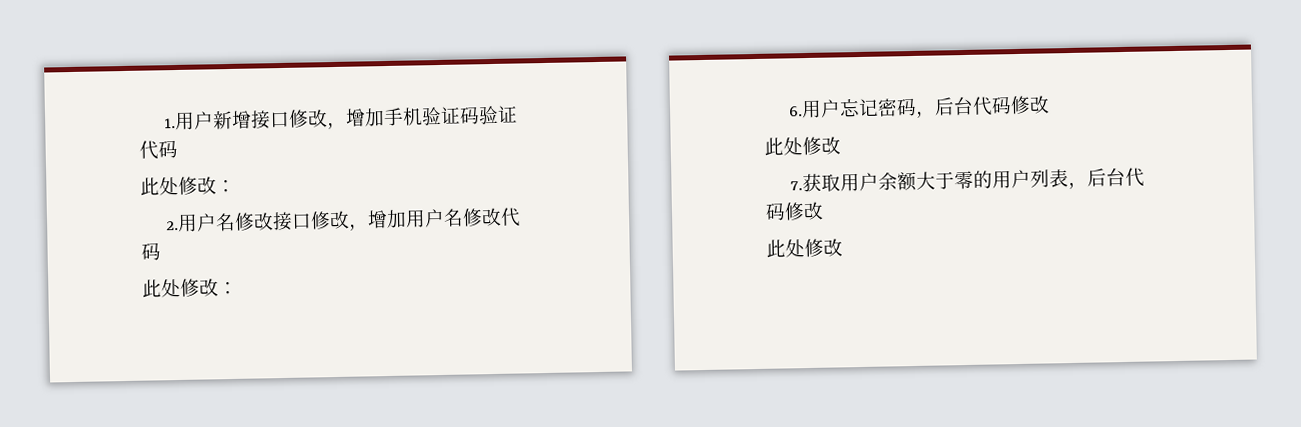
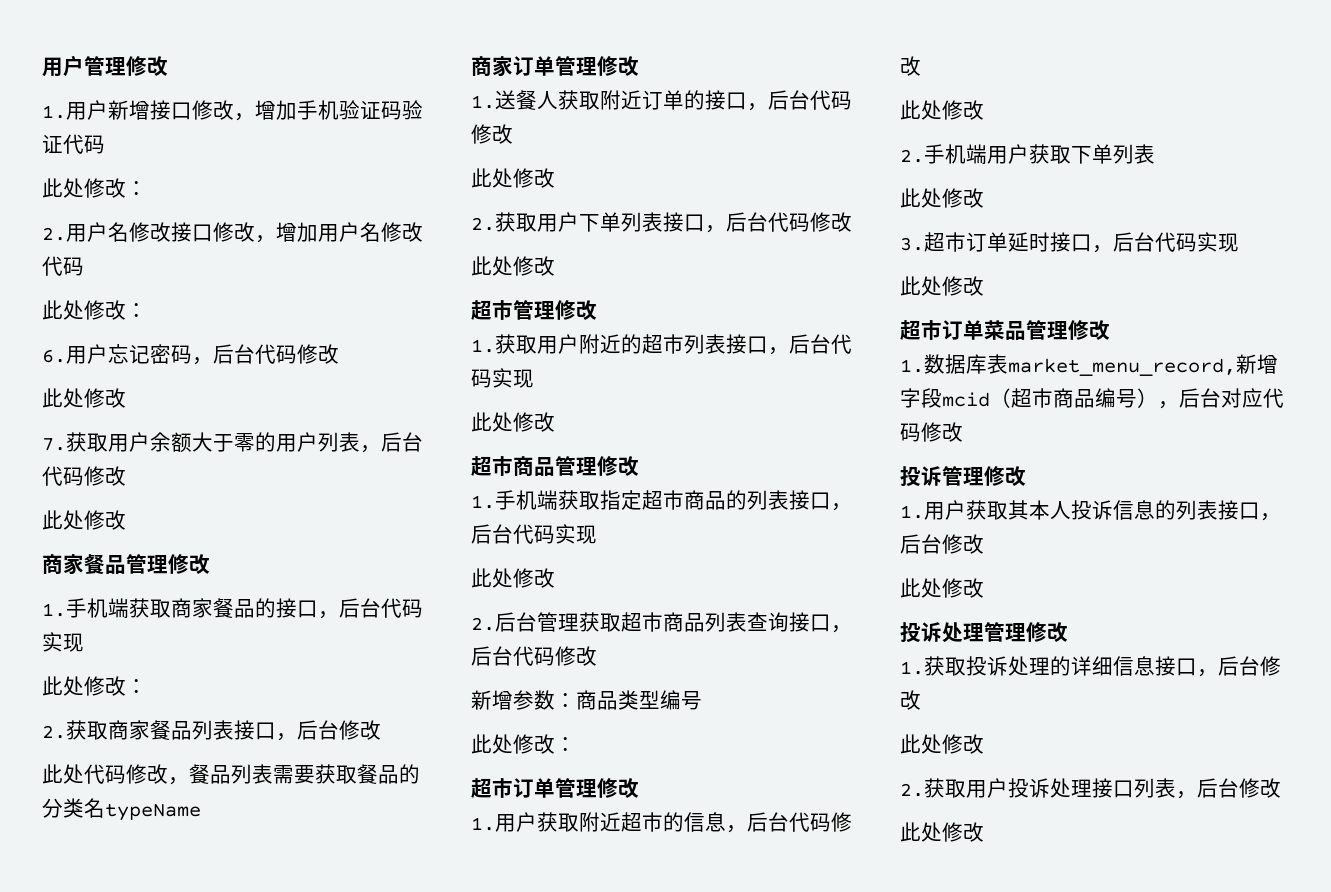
(164, 123) none -> [42,55,168,77] 用户管理修改 //
(843, 247) none -> [42,554,210,574] [42,598,423,619] [42,632,84,652] [42,676,147,696] [42,720,381,741] [42,764,420,785] [42,798,201,821] [471,56,639,76] [471,90,852,111] [471,124,513,144] [471,168,555,188] [471,212,852,233] [471,256,555,276] [471,300,597,320] [471,334,852,355] [471,368,534,388] [471,412,555,432] [471,456,639,476] [471,490,852,511] [471,524,597,544] [471,568,555,588] [471,612,852,633] [471,646,597,666] [471,690,702,710] [471,734,576,754] [471,778,639,798] [471,812,852,833] [900,56,921,76] [900,100,984,120] [900,144,1155,164] [900,188,984,208] [900,232,1239,253] [900,276,984,296] [900,320,1110,340] [900,354,1278,376] [900,388,1284,409] [900,422,963,442] [900,466,1026,487] [900,500,1281,521] [900,534,984,554] [900,578,984,598] [900,622,1068,643] [900,656,1281,677] [900,690,921,710] [900,734,984,754] [900,778,1281,799] [900,822,984,842] // 商家餐品管理修改 // 1.手机端获取商家餐品的接口，后台代码实现 // 此处修改： // 2.获取商家餐品列表接口，后台修改 // 此处代码修改，餐品列表需要获取餐品的分类名typeName // 商家订单管理修改 // 1.送餐人获取附近订单的接口，后台代码修改 // 此处修改 // 2.获取用户下单列表接口，后台代码修改 // 此处修改 // 超市管理修改 // 1.获取用户附近的超市列表接口，后台代码实现 // 此处修改 // 超市商品管理修改 // 1.手机端获取指定超市商品的列表接口，后台代码实现 // 此处修改 // 2.后台管理获取超市商品列表查询接口，后台代码修改 // 新增参数：商品类型编号 // 此处修改： // 超市订单管理修改 // 1.用户获取附近超市的信息，后台代码修改 // 此处修改 // 2.手机端用户获取下单列表 // 此处修改 // 3.超市订单延时接口，后台代码实现 // 此处修改 // 超市订单菜品管理修改 // 1.数据库表market_menu_record,新增字段mcid（超市商品编号），后台对应代码修改 // 投诉管理修改 // 1.用户获取其本人投诉信息的列表接口，后台修改 // 此处修改 // 投诉处理管理修改 // 1.获取投诉处理的详细信息接口，后台修改 // 此处修改 // 2.获取用户投诉处理接口列表，后台修改 // 此处修改

